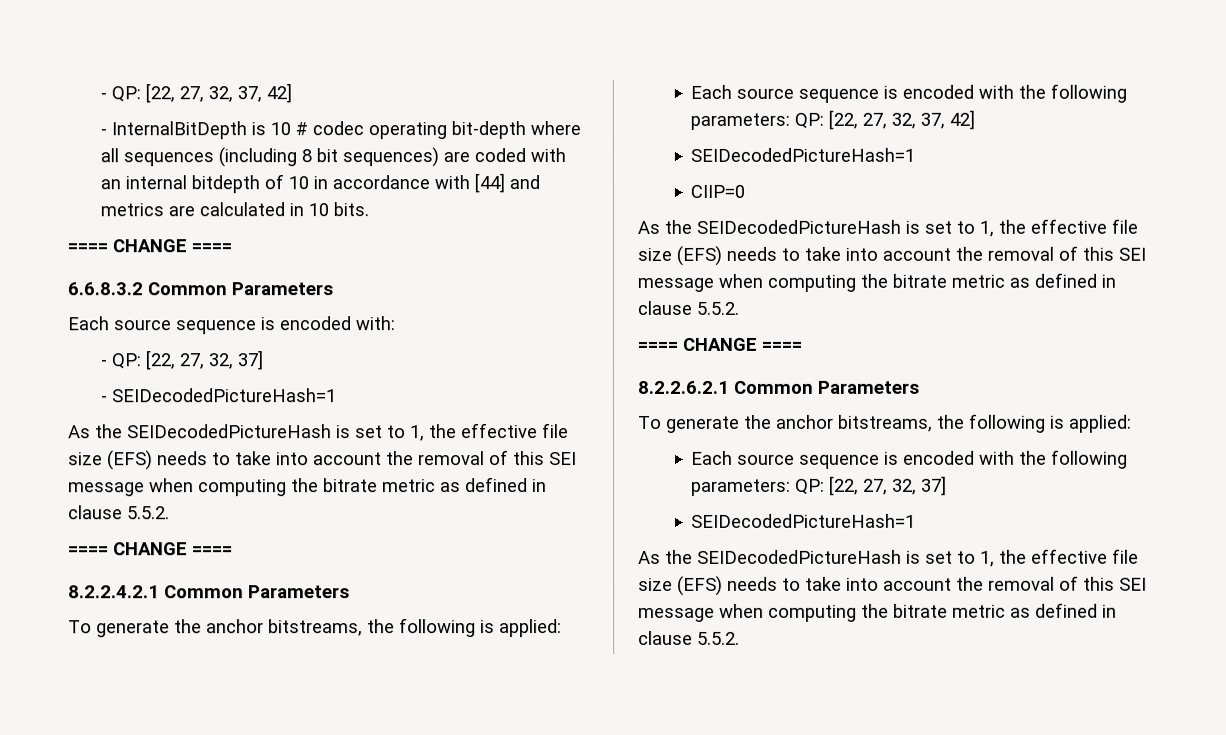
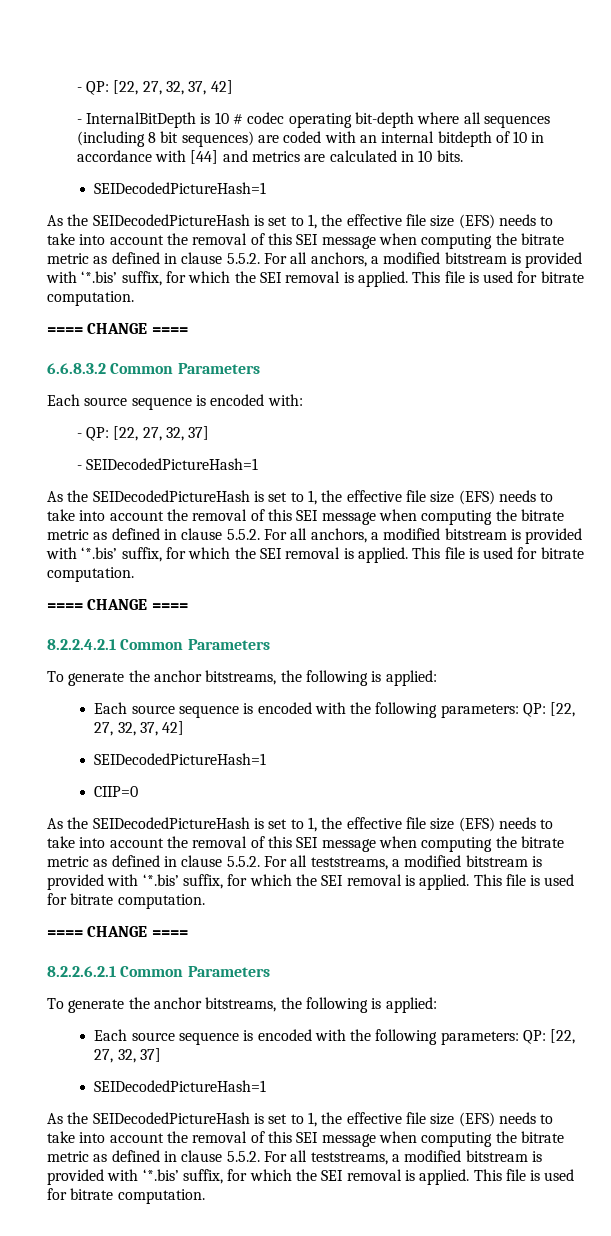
(370, 209) none -> [94,182,267,194] [47,214,554,229] [47,233,564,249] [47,252,583,268] [46,271,584,287] [47,291,134,306] // SEIDecodedPictureHash=1 // As the SEIDecodedPictureHash is set to 1, the effective file size (EFS) needs to take into account the removal of this SEI message when computing the bitrate metric as defined in clause 5.5.2. For all anchors, a modified bitstream is provided with ‘*.bis’ suffix, for which the SEI removal is applied. This file is used for bitrate computation.
(170, 513) none -> [263,528,583,544] [46,547,584,563] [47,567,134,582] For all anchors, a modified bitstream is provided with ‘*.bis’ suffix, for which the SEI removal is applied. This file is used for bitrate computation.
(739, 308) none -> [263,855,542,870] [47,874,575,890] [47,893,205,909] For all teststreams, a modified bitstream is provided with ‘*.bis’ suffix, for which the SEI removal is applied. This file is used for bitrate computation.
(740, 638) none -> [263,1150,542,1165] [47,1169,575,1185] [47,1188,205,1204] For all teststreams, a modified bitstream is provided with ‘*.bis’ suffix, for which the SEI removal is applied. This file is used for bitrate computation.

